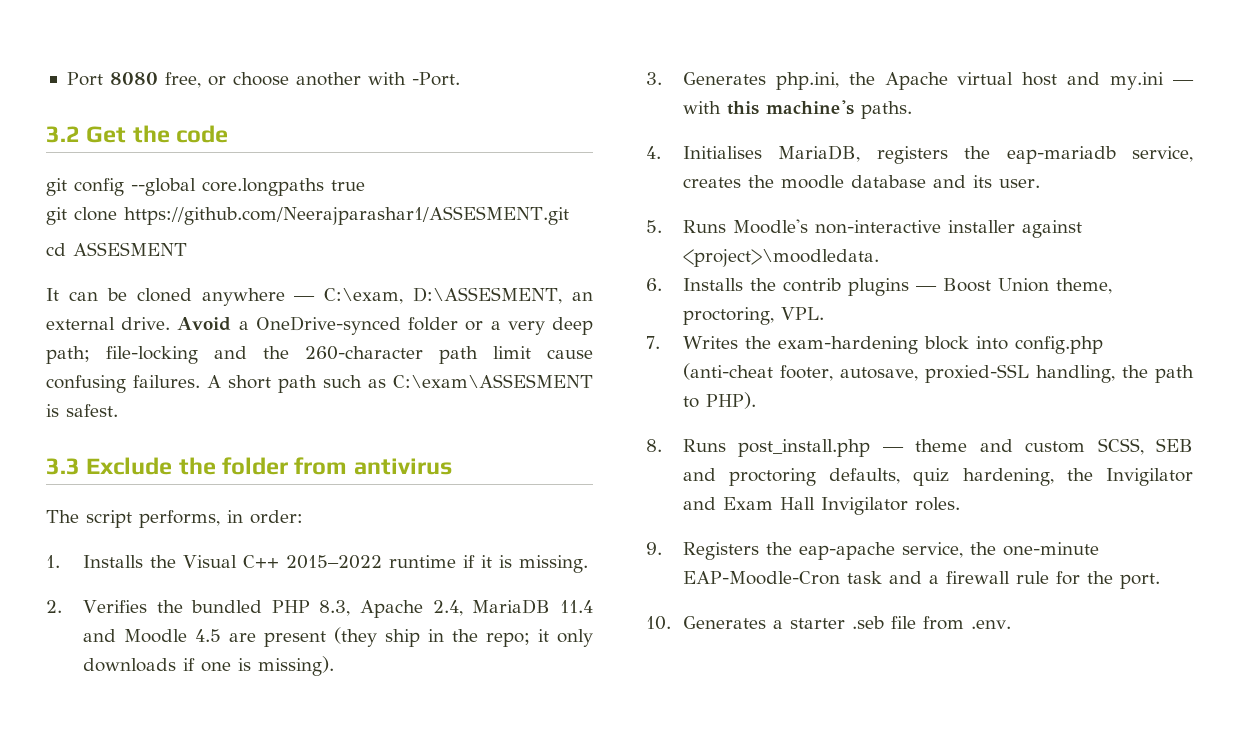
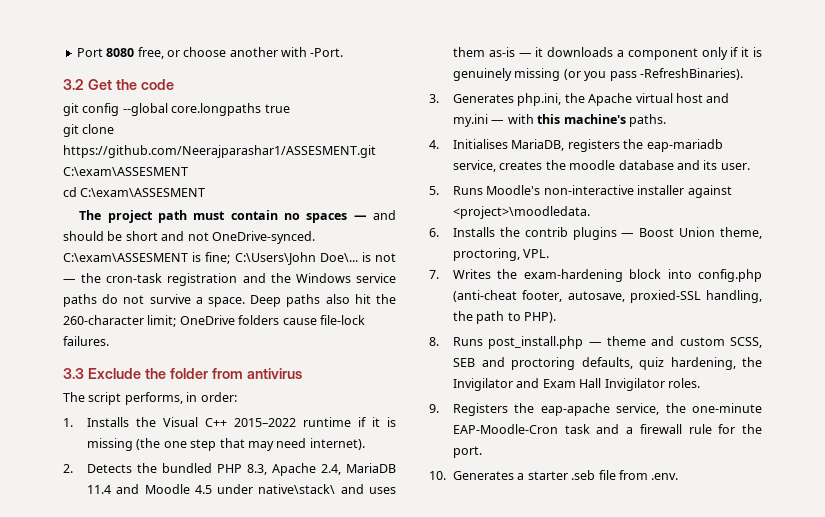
(569, 215) none -> [63,167,188,176] C:\exam\ASSESMENT
[73,242,187,256] [46,287,593,306] [46,316,593,335] [46,346,593,364] [46,374,593,393] [46,404,118,417] ASSESMENT // It can be cloned anywhere — C:\exam, D:\ASSESMENT, an external drive. Avoid a OneDrive-synced folder or a very deep path; file-locking and the 260-character path limit cause confusing failures. A short path such as C:\exam\ASSESMENT is safest. -> [80,188,206,197] [79,210,396,223] [63,231,315,244] [63,252,396,265] [63,273,396,286] [63,294,396,307] [63,315,365,327] [63,336,109,346] C:\exam\ASSESMENT // The project path must contain no spaces — and should be short and not OneDrive-synced. C:\exam\ASSESMENT is fine; C:\Users\John Doe\... is not — the cron-task registration and the Windows service paths do not survive a space. Deep paths also hit the 260-character limit; OneDrive folders cause file-lock failures.
[518,555,588,573] missing. -> [87,438,365,451] missing (the one step that may need internet).
[82,600,147,613] Verifies -> [87,464,133,473] Detects
[228,627,593,647] [82,656,334,676] are present (they ship in the repo; it only downloads if one is missing). -> [217,484,396,494] [453,47,762,60] [453,68,743,81] under native\stack\ and uses them as-is — it downloads a component only if it is genuinely missing (or you pass -RefreshBinaries).

